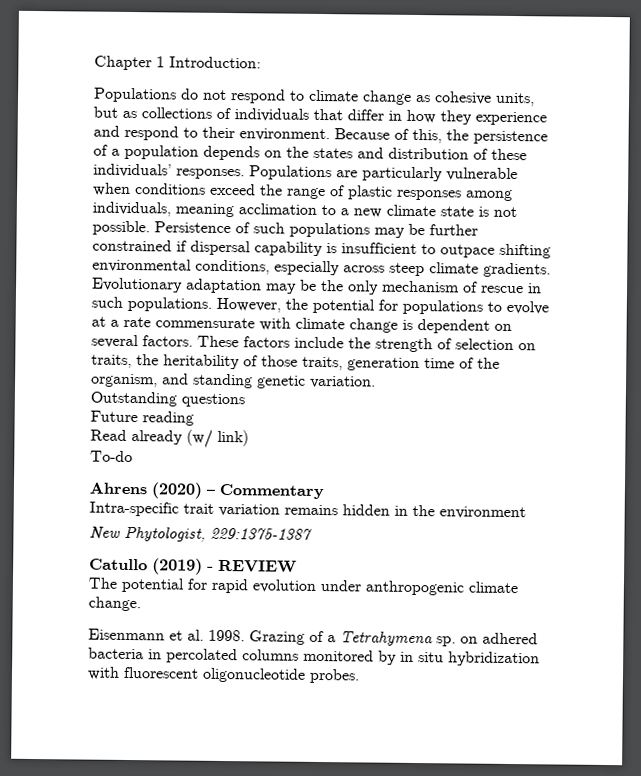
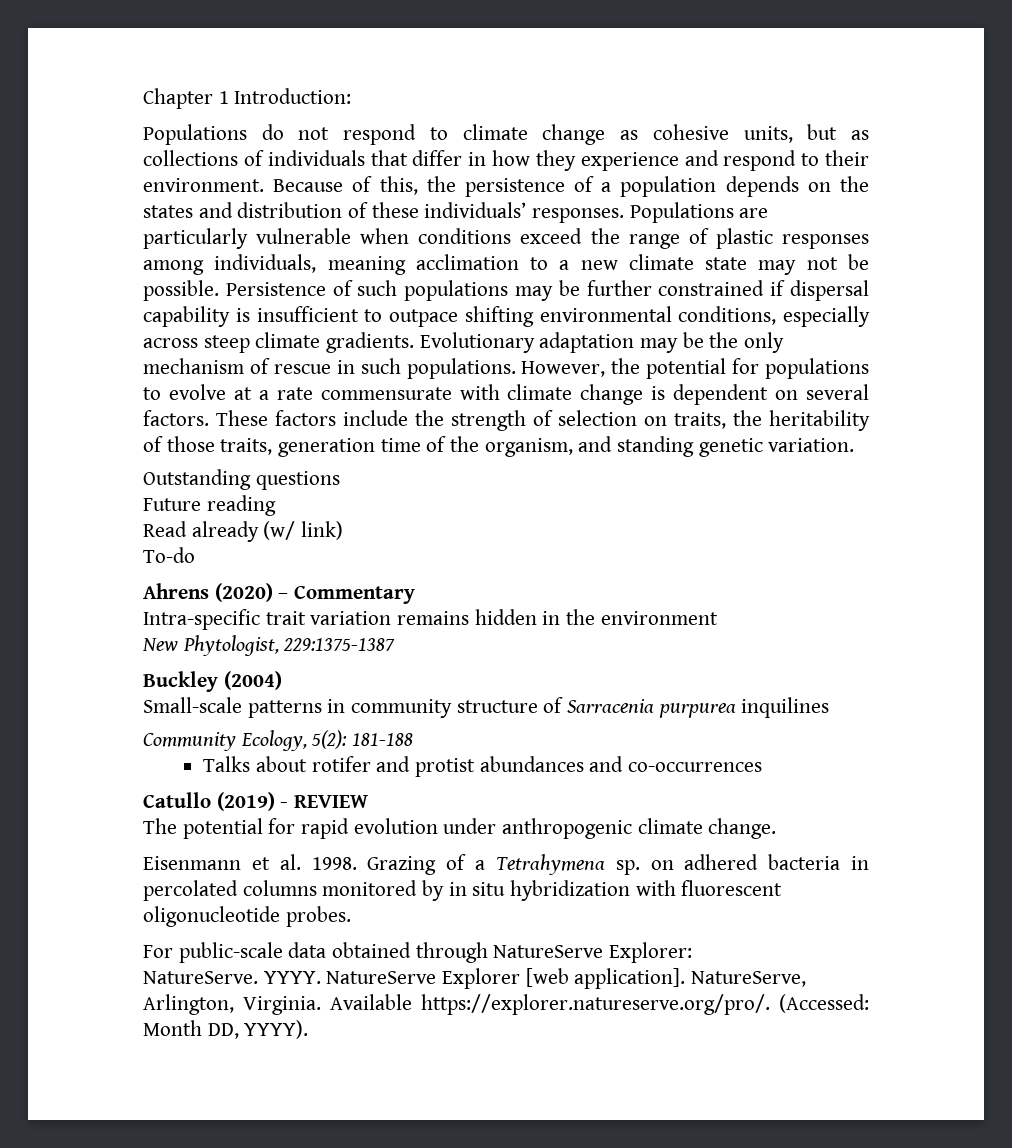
[478,206,517,218] is not -> [758,254,869,275] may not be
(312, 533) none -> [143,671,282,692] [143,697,830,718] [143,730,414,751] [203,756,763,777] // Buckley (2004) // Small-scale patterns in community structure of Sarracenia purpurea inquilines // Community Ecology, 5(2): 181-188 // Talks about rotifer and protist abundances and co-occurrences
(360, 676) none -> [143,942,693,963] [143,968,807,989] [143,994,869,1015] [143,1020,309,1039] // For public-scale data obtained through NatureServe Explorer: // NatureServe. YYYY. NatureServe Explorer [web application]. NatureServe, Arlington, Virginia. Available https://explorer.natureserve.org/pro/. (Accessed: Month DD, YYYY).

